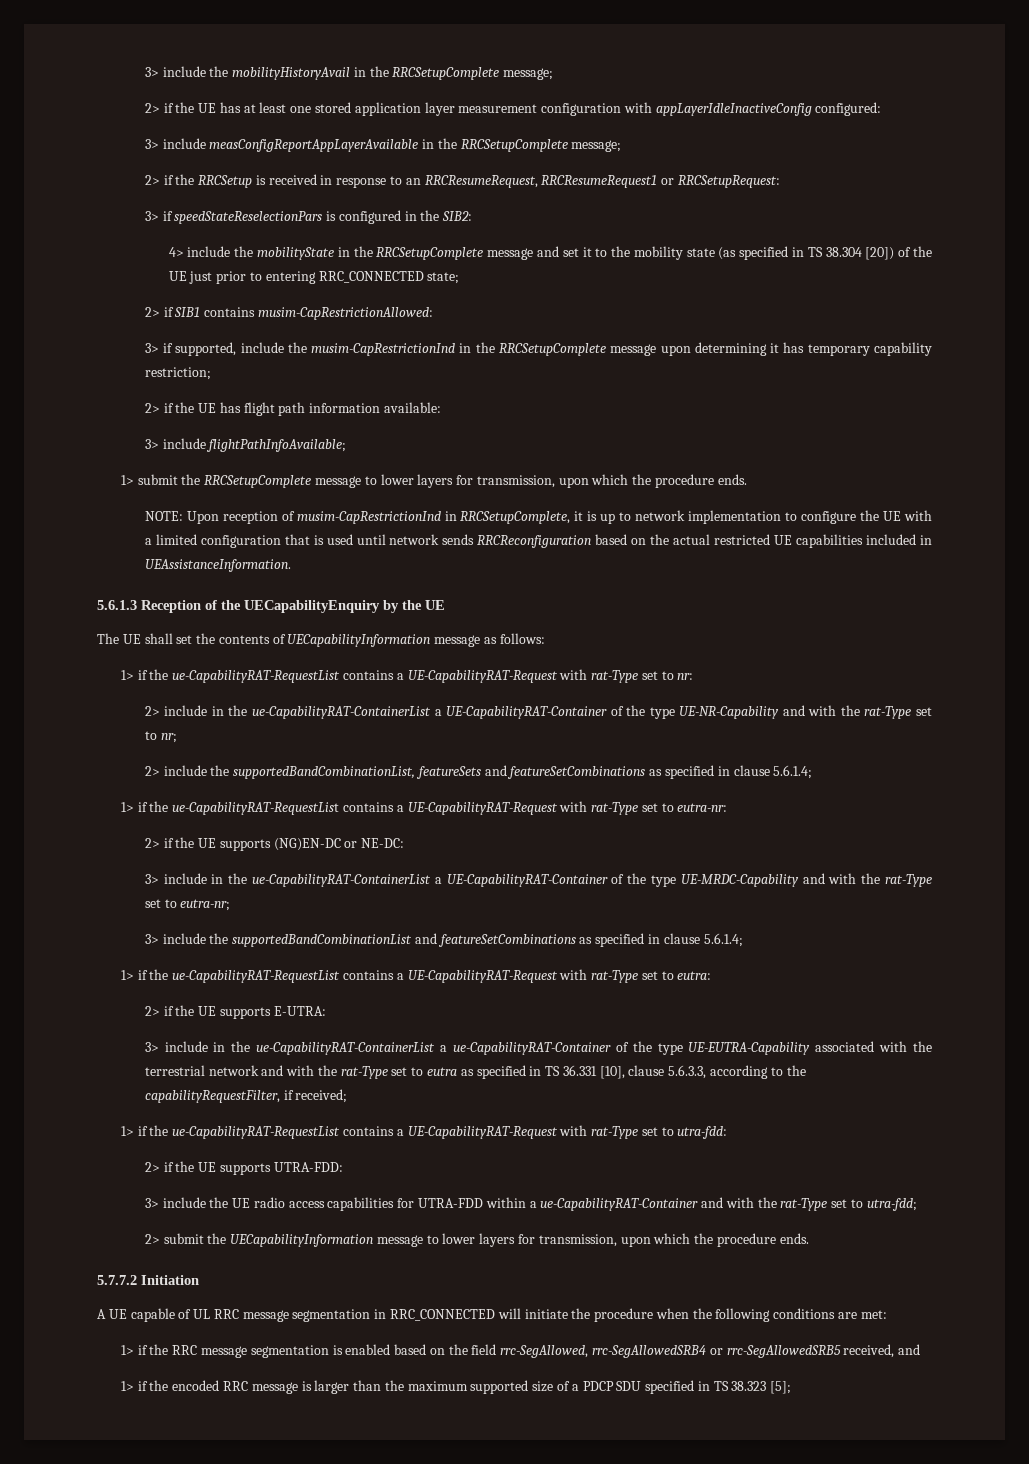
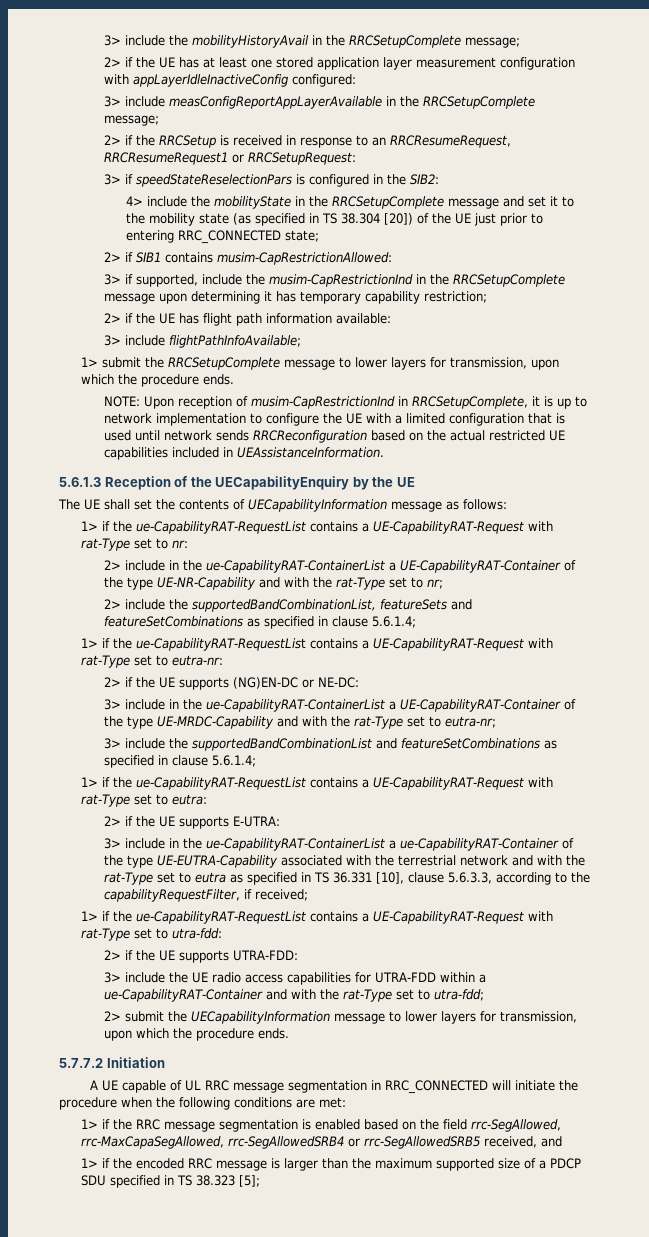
(589, 1351) none -> [81,1136,225,1149] rrc-MaxCapaSegAllowed,

